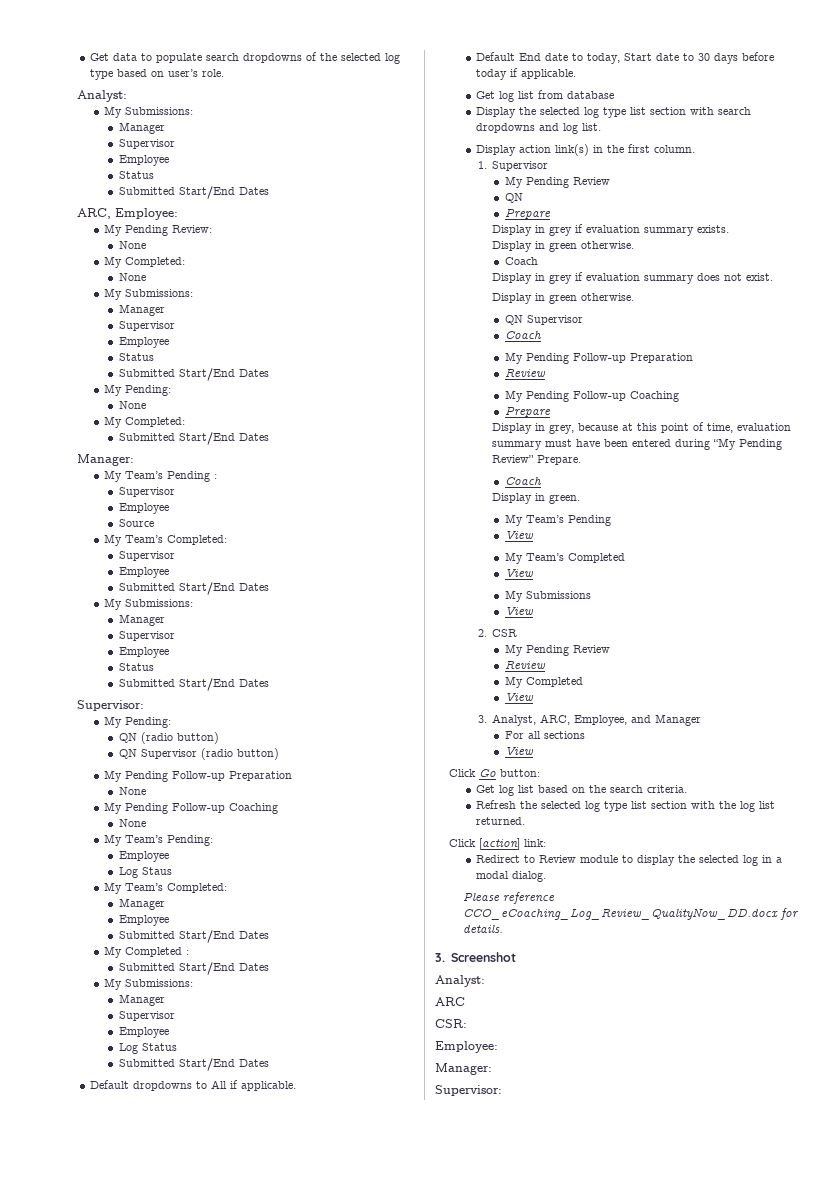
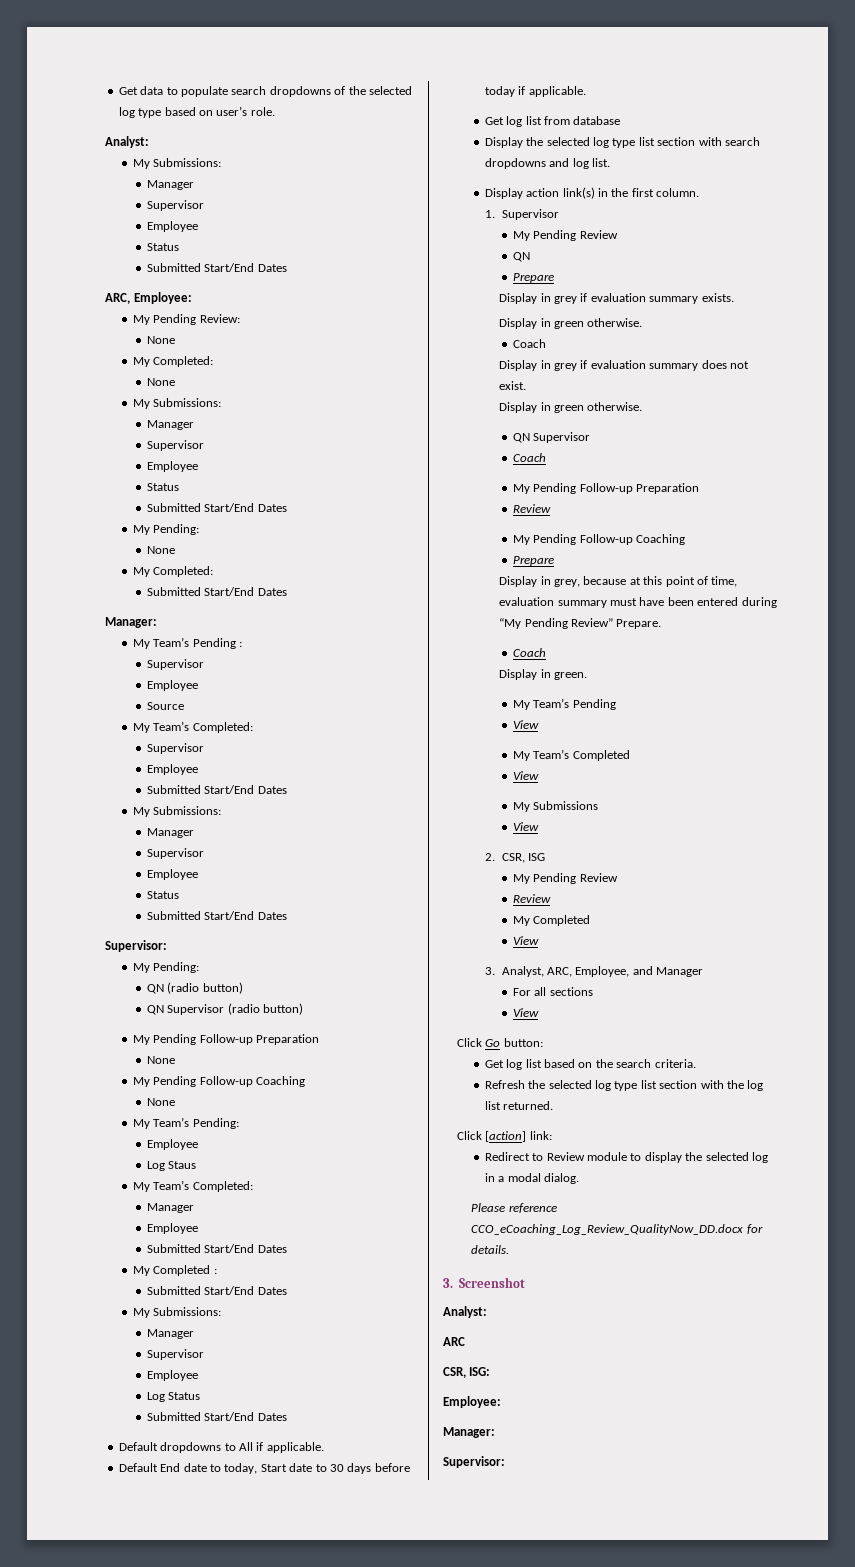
[492,629,518,637] CSR -> [501,853,545,863] CSR, ISG
[435,1019,467,1028] CSR: -> [443,1367,491,1378] CSR, ISG:

